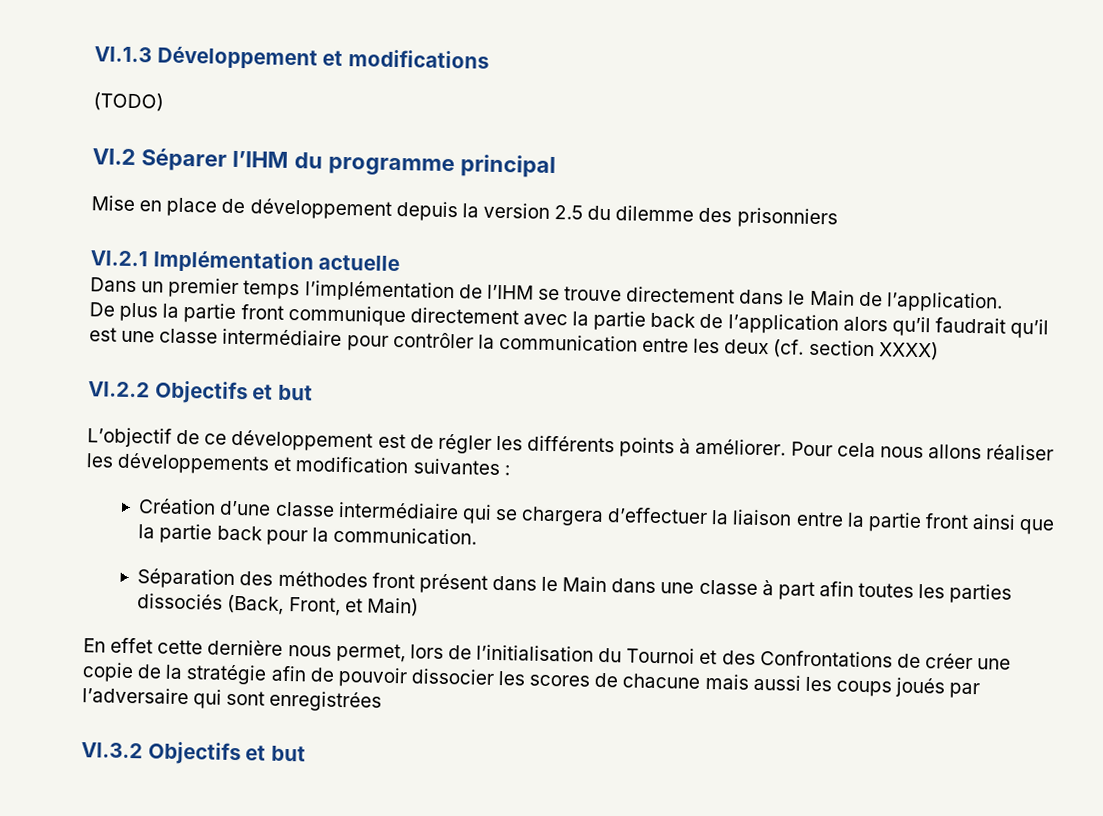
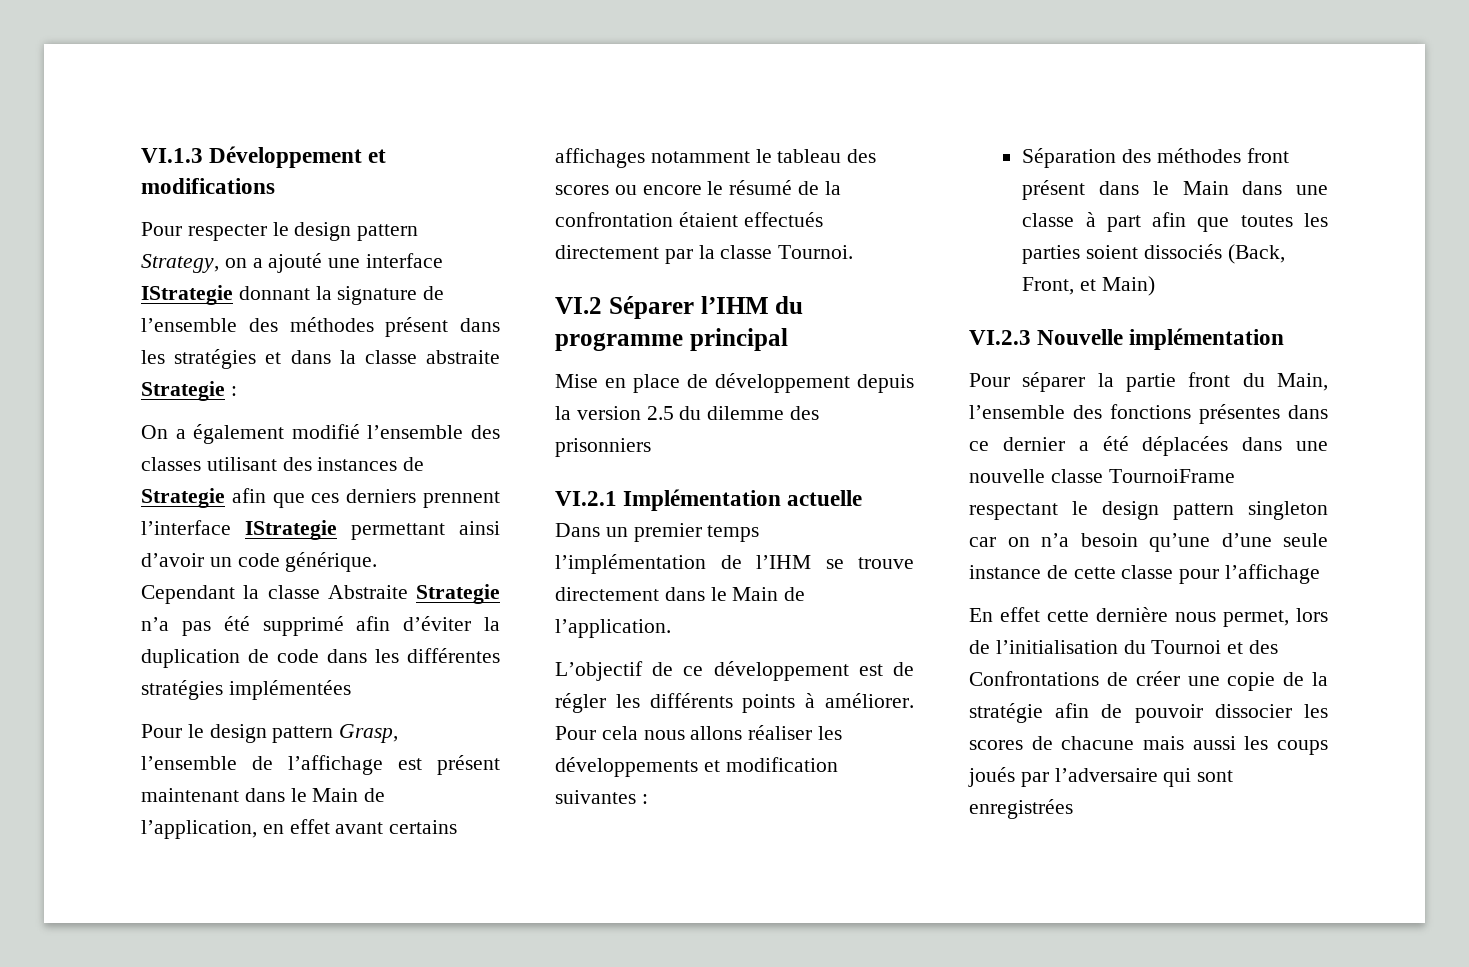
[93,92,164,112] (TODO) -> [141,222,419,241] [141,253,444,273] [141,285,445,305] [141,317,500,337] [141,349,500,369] [141,381,237,401] [141,424,500,444] [141,457,425,471] [141,488,500,508] [141,520,500,540] [141,552,378,572] [141,584,500,604] [141,616,500,636] [141,648,500,668] [141,680,351,700] [141,724,399,743] [141,755,500,775] [141,788,386,802] [141,819,458,839] [555,148,877,168] [555,180,841,195] [555,212,823,227] [555,245,854,264] Pour respecter le design pattern Strategy, on a ajouté une interface IStrategie donnant la signature de l’ensemble des méthodes présent dans les stratégies et dans la classe abstraite Strategie : // On a également modifié l’ensemble des classes utilisant des instances de Strategie afin que ces derniers prennent l’interface IStrategie permettant ainsi d’avoir un code générique. // Cependant la classe Abstraite Strategie n’a pas été supprimé afin d’éviter la duplication de code dans les différentes stratégies implémentées // Pour le design pattern Grasp, l’ensemble de l’affichage est présent maintenant dans le Main de l’application, en effet avant certains affichages notamment le tableau des scores ou encore le résumé de la confrontation étaient effectués directement par la classe Tournoi.
[89,302,1050,339] [89,327,939,361] [88,380,313,405] // De plus la partie front communique directement avec la partie back de l’application alors qu’il faudrait qu’il est une classe intermédiaire pour contrôler la communication entre les deux (cf. section XXXX) // VI.2.2 Objectifs et but -> (671, 628) none
[138,498,1055,535] [138,523,477,546] // Création d’une classe intermédiaire qui se chargera d’effectuer la liaison entre la partie front ainsi que la partie back pour la communication. -> (648, 799) none
(854, 589) none -> [1197,217,1230,232] que
(1013, 593) none -> [1086,245,1139,259] soient
(419, 607) none -> [969,328,1285,350] [969,372,1328,392] [969,404,1328,424] [969,436,1328,456] [969,469,1235,483] [969,501,1328,520] [969,533,1328,552] [969,564,1321,584] // VI.2.3 Nouvelle implémentation // Pour séparer la partie front du Main, l’ensemble des fonctions présentes dans ce dernier a été déplacées dans une nouvelle classe TournoiFrame respectant le design pattern singleton car on n’a besoin qu’une d’une seule instance de cette classe pour l’affichage
[81,741,306,766] // VI.3.2 Objectifs et but -> (1073, 809) none

